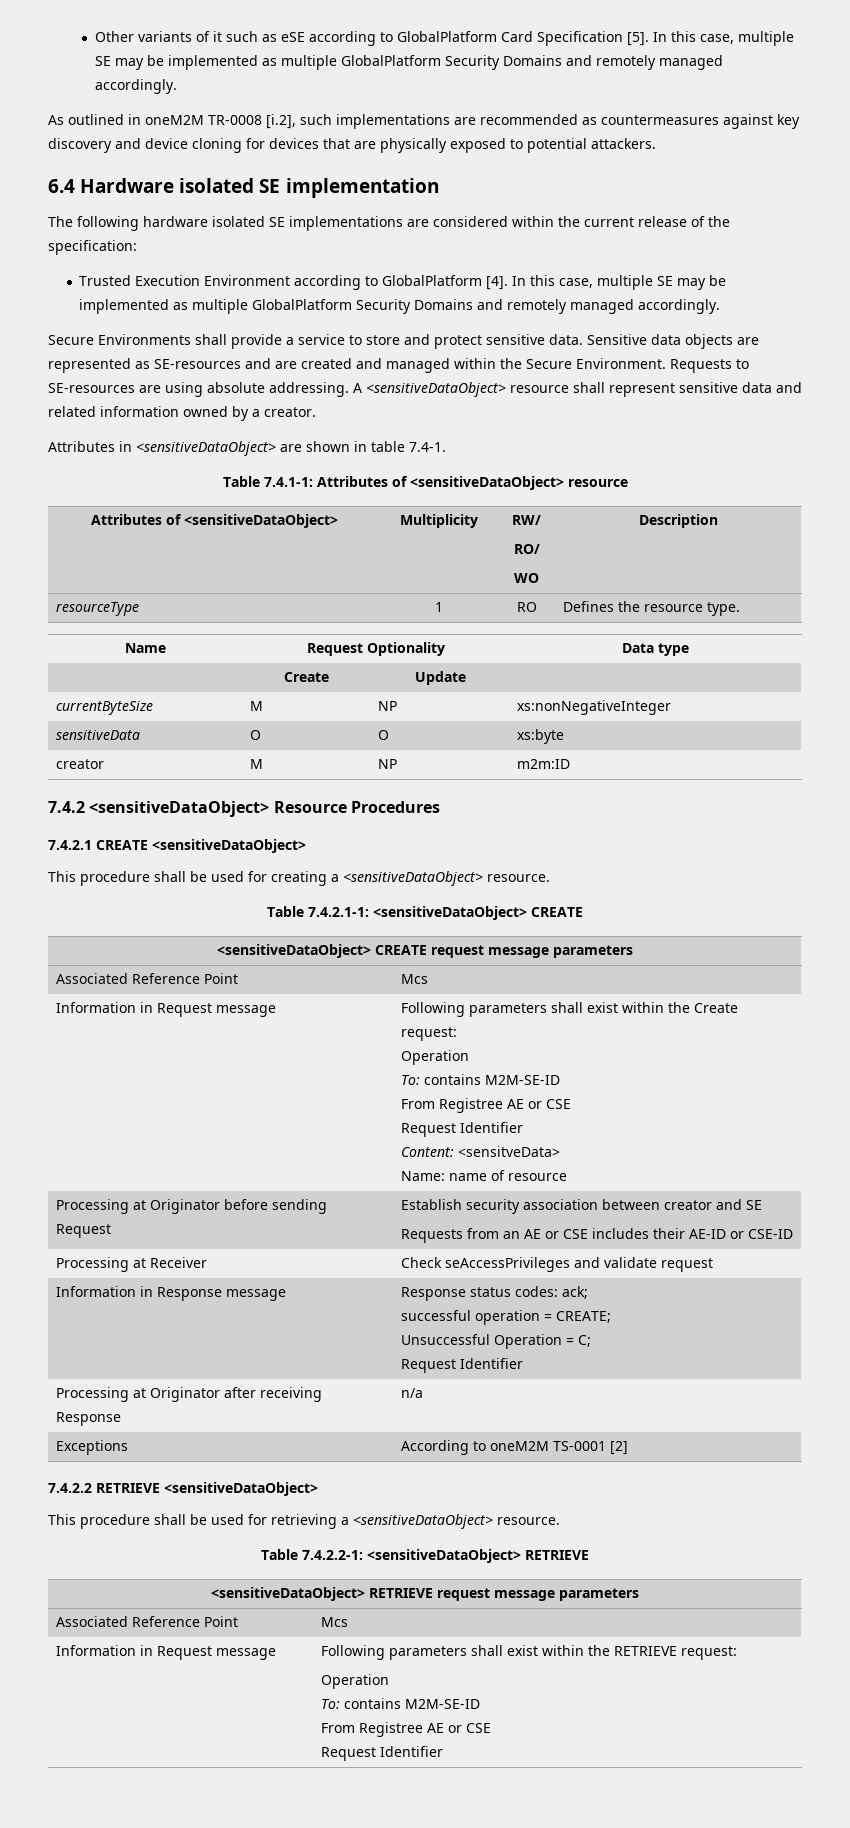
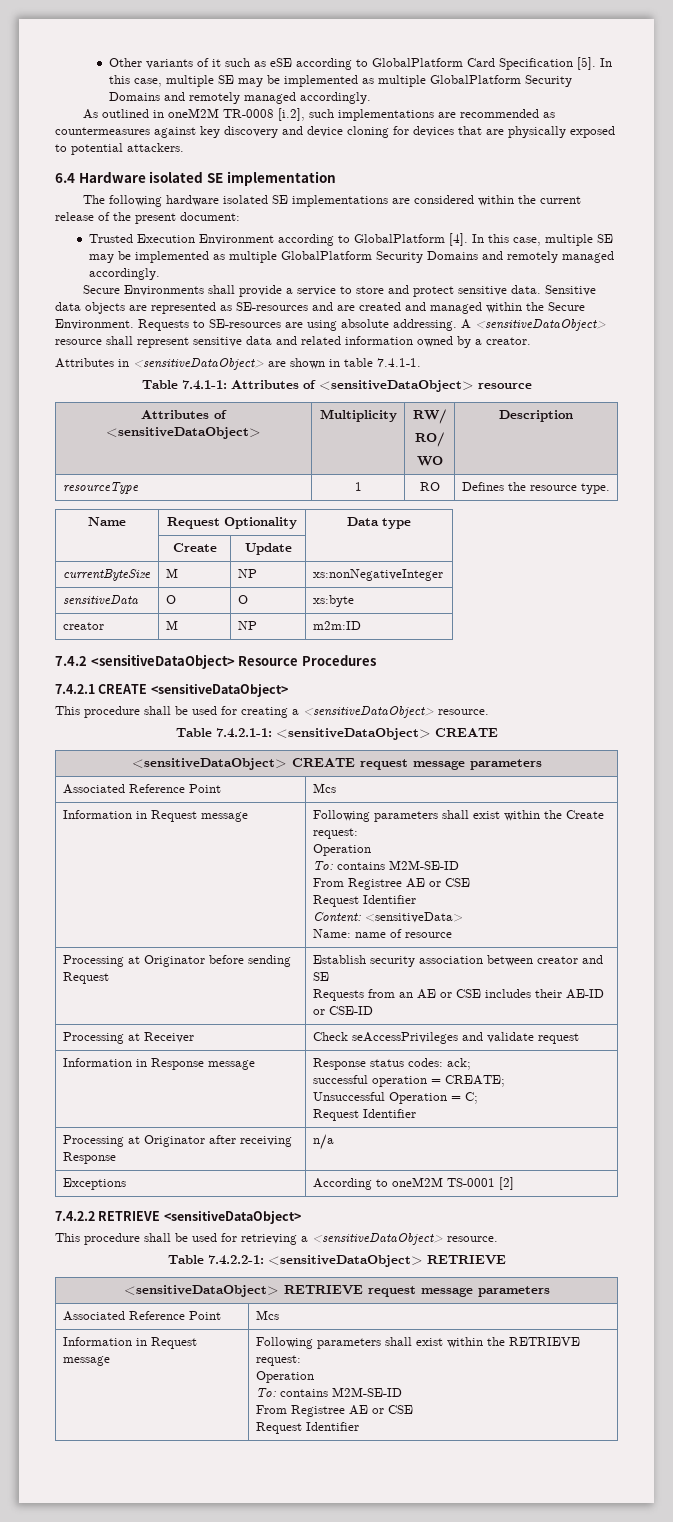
[48,240,137,255] specification: -> [135,212,240,224] present document:
[409,442,446,452] 7.4-1. -> [377,358,421,367] 7.4.1-1.
[458,1146,561,1157] <sensitveData> -> [364,912,463,923] <sensitiveData>

